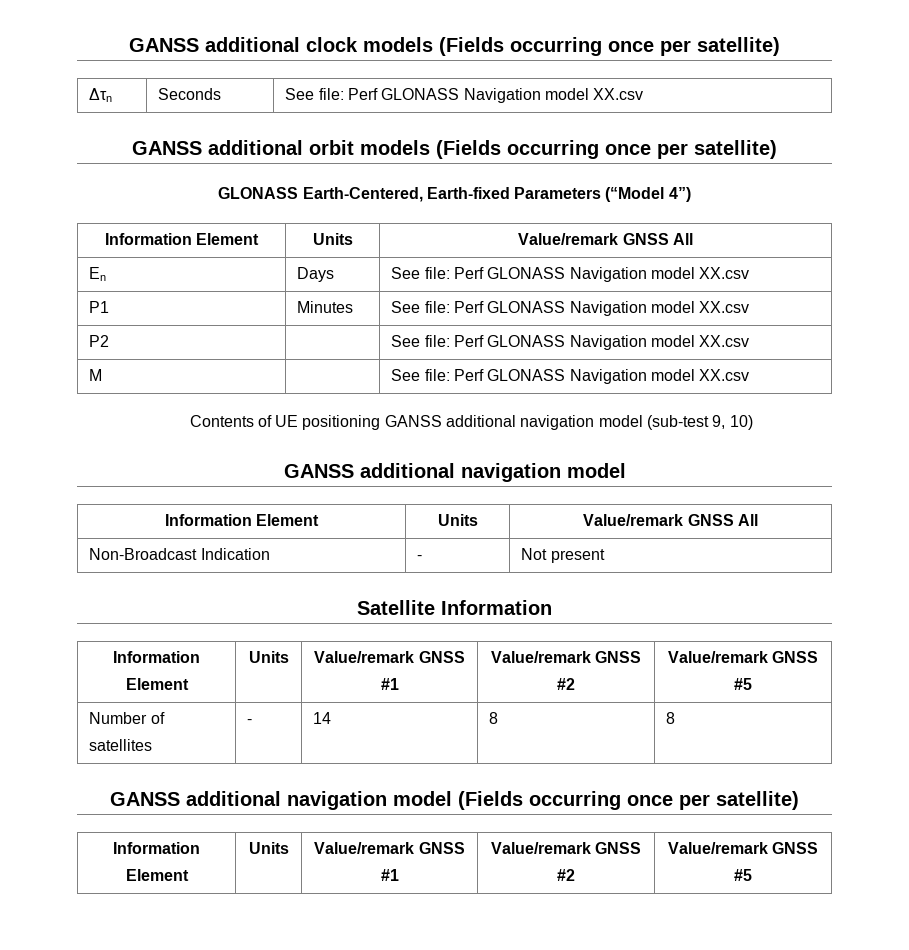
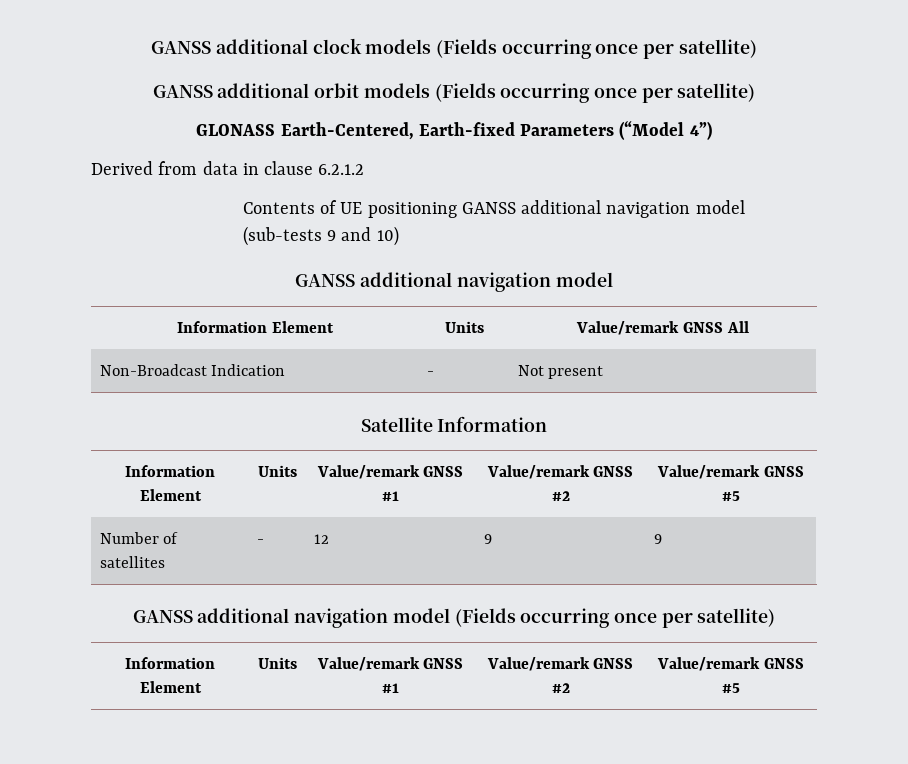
[89,88,113,102] [158,88,222,100] [285,88,644,103] // Δτn | Seconds | See file: Perf GLONASS Navigation model XX.csv -> (757, 48) none
[104,233,260,245] [312,233,353,245] [518,233,693,245] [89,267,107,281] [297,267,335,282] [391,267,750,282] [89,301,110,313] [297,301,354,313] [391,301,750,316] [89,335,110,347] [391,335,750,350] [89,369,103,381] [391,369,750,384] // Information Element | Units | Value/remark GNSS All // En | Days | See file: Perf GLONASS Navigation model XX.csv // P1 | Minutes | See file: Perf GLONASS Navigation model XX.csv // P2 | | See file: Perf GLONASS Navigation model XX.csv // M | | See file: Perf GLONASS Navigation model XX.csv -> [91,161,365,175] // Derived from data in clause 6.2.1.2
[647,415,726,430] (sub-test 9, -> [242,226,372,246] (sub-tests 9 and
[313,712,332,724] [489,712,499,724] [666,712,676,724] 14 | 8 | 8 -> [313,534,329,544] [483,534,492,544] [653,534,662,544] 12 | 9 | 9

